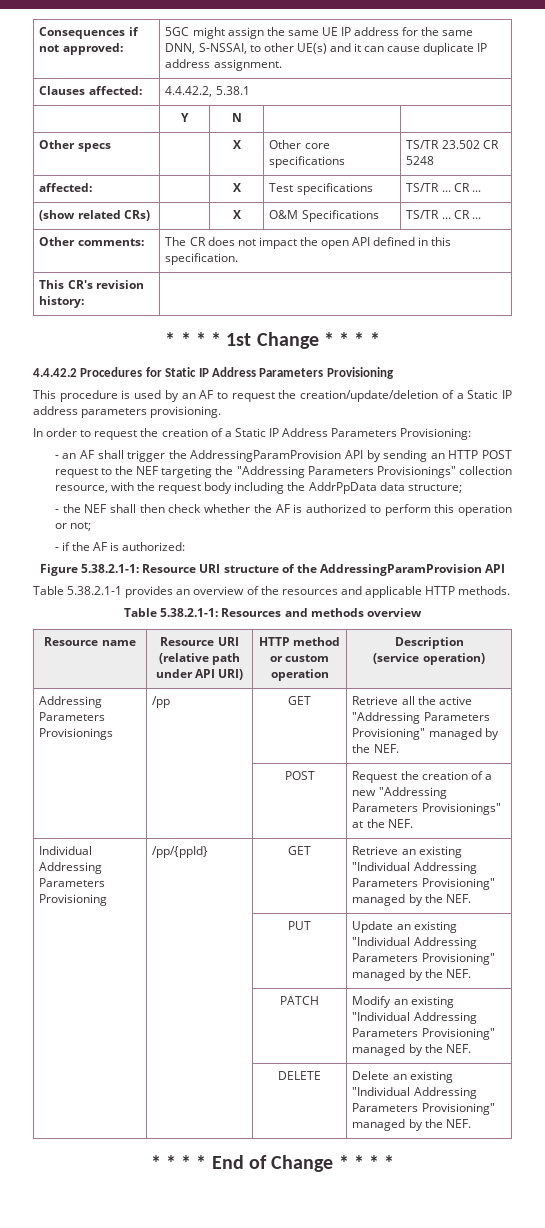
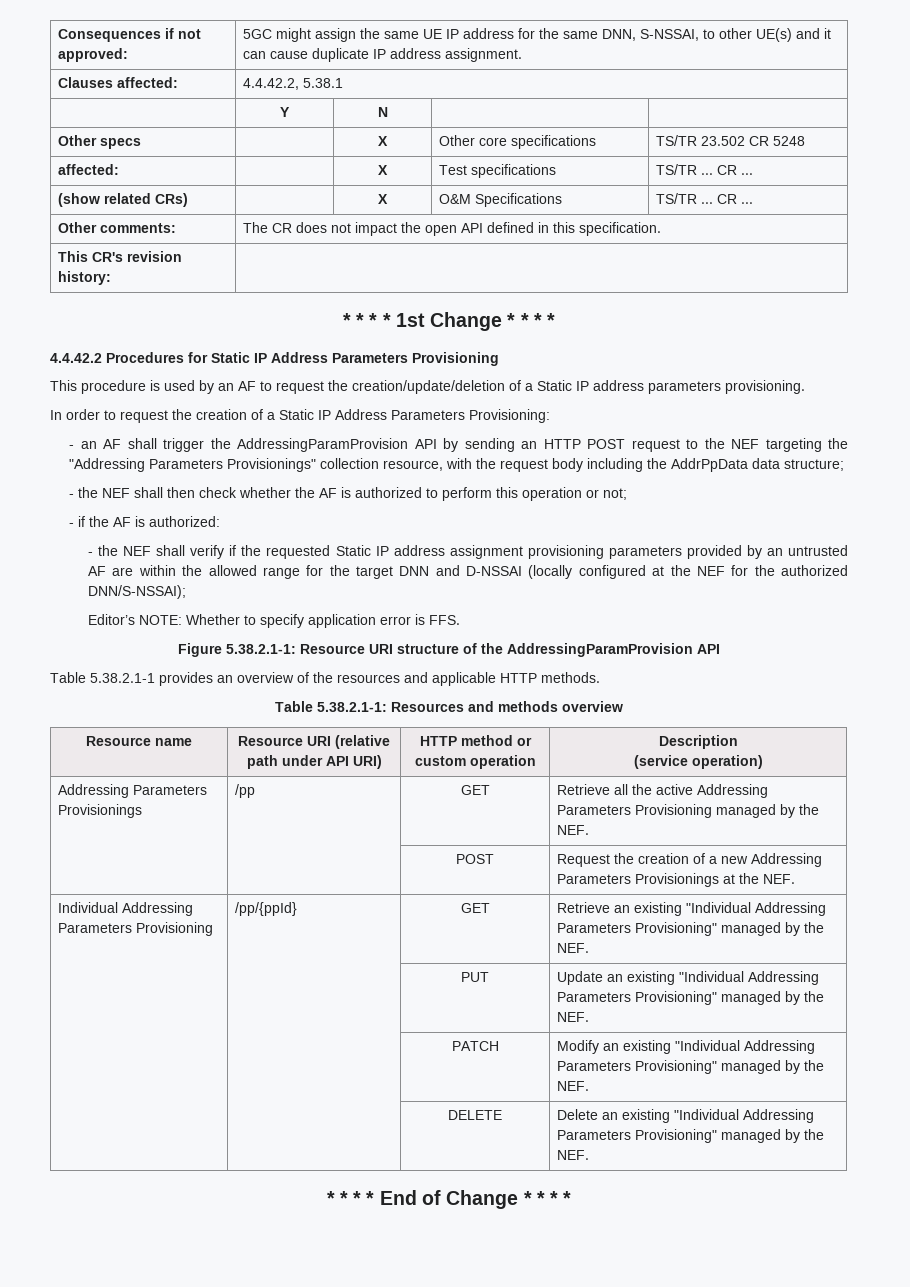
(186, 546) none -> [88,545,848,559] [88,565,848,579] [88,585,187,599] [88,614,461,628] // - the NEF shall verify if the requested Static IP address assignment provisioning parameters provided by an untrusted AF are within the allowed range for the target DNN and D-NSSAI (locally configured at the NEF for the authorized DNN/S-NSSAI); // Editor’s NOTE: Whether to specify application error is FFS.
[352,712,490,724] [352,728,426,740] "Addressing Parameters Provisioning" -> [696,784,768,798] [556,804,712,818] Addressing Parameters Provisioning
[378,787,447,799] [352,803,501,815] "Addressing Parameters Provisionings" -> [750,853,822,867] [556,873,719,887] Addressing Parameters Provisionings

